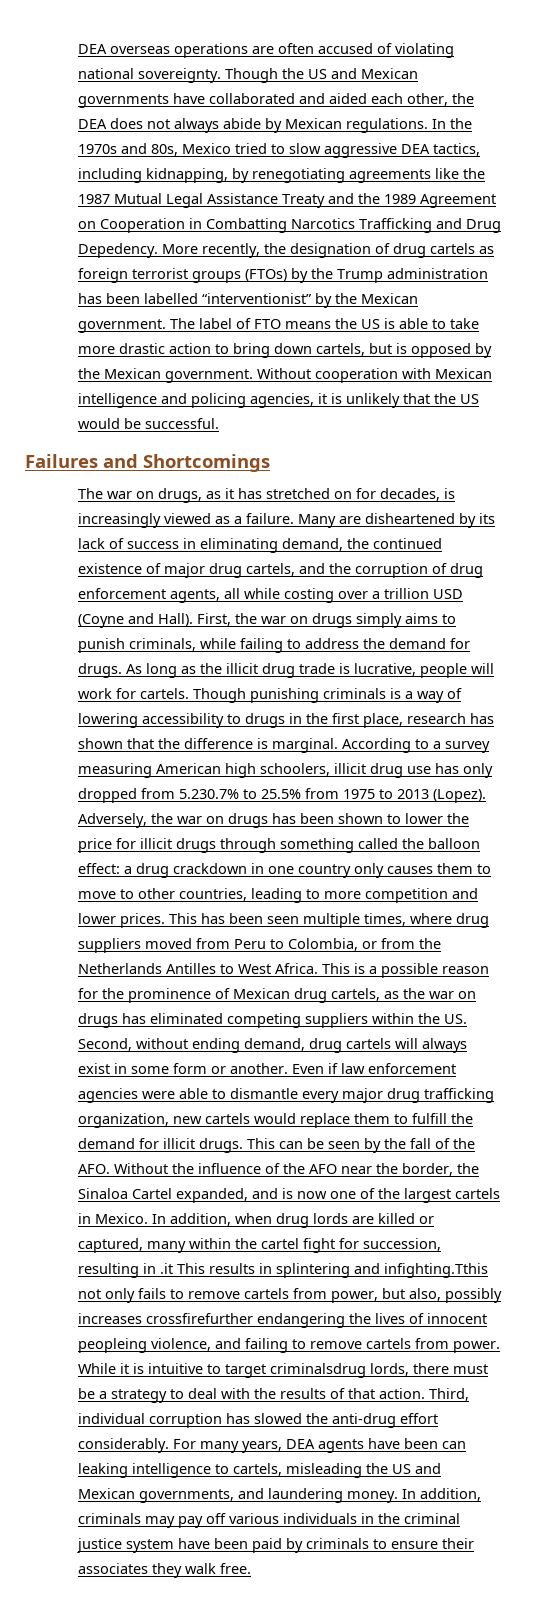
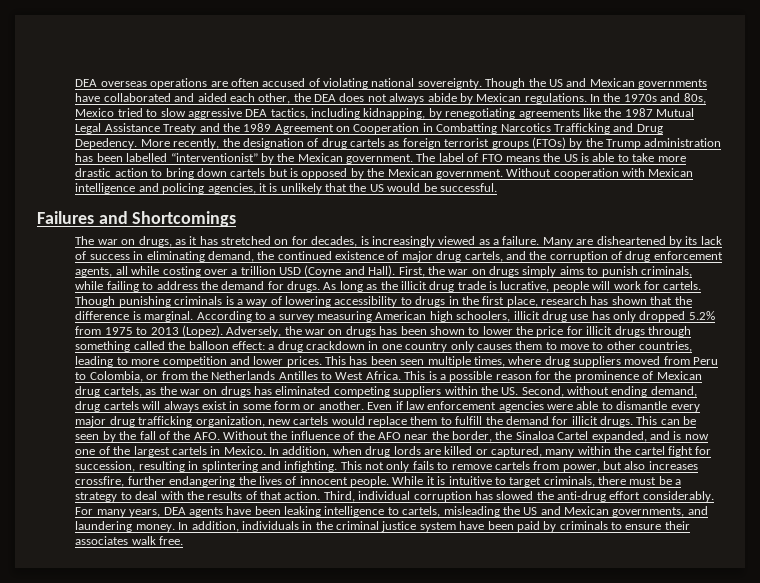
[316,343,366,356] cartels, -> [230,168,266,177] cartels
[141,788,302,799] from 5.230.7% to 25.5% -> [688,311,715,320] 5.2%
[160,1263,489,1278] .it This results in splintering and infighting.Tthis -> [201,461,362,472] splintering and infighting. This
[409,1288,503,1303] [78,1313,254,1324] also, possibly increases crossfirefurther -> [624,461,698,470] [75,476,166,487] also increases crossfire, further
[78,1338,501,1353] peopleing violence, and failing to remove cartels from power. -> [350,476,390,487] people.
[270,1363,410,1378] criminalsdrug lords, -> [543,476,595,487] criminals,
[442,1441,467,1449] can -> (281, 510) none
[78,1513,280,1528] criminals may pay off various -> (239, 526) none
[152,1563,183,1578] they -> (129, 540) none

